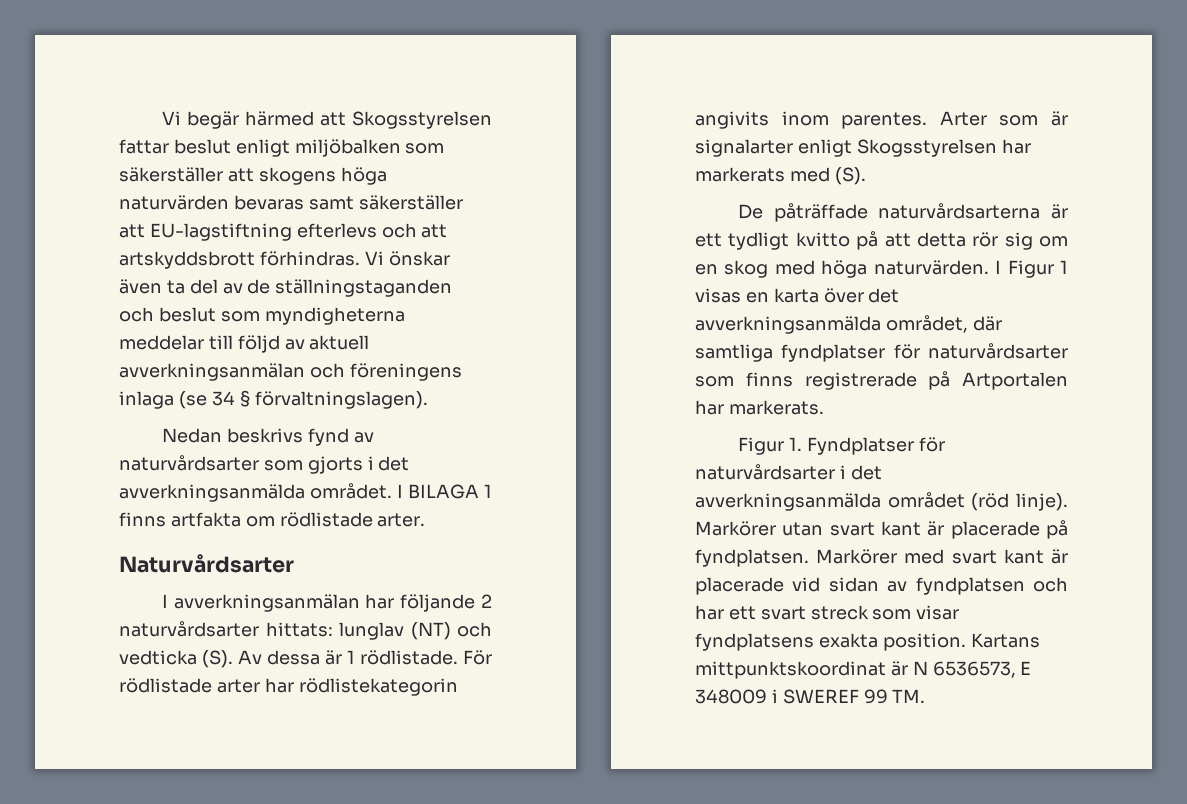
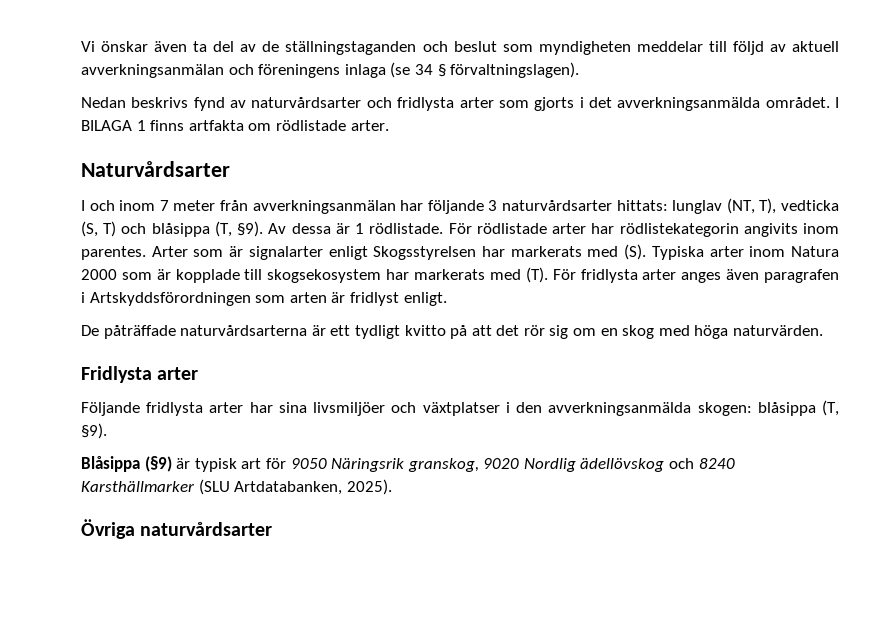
[161,111,492,129] [119,139,445,157] [119,167,387,185] [119,195,463,210] [119,223,448,241] [119,251,384,269] Vi begär härmed att Skogsstyrelsen fattar beslut enligt miljöbalken som säkerställer att skogens höga naturvärden bevaras samt säkerställer att EU-lagstiftning efterlevs och att artskyddsbrott förhindras. Vi -> [81,41,95,52] Vi
[264,307,405,325] myndigheterna -> [538,41,631,55] myndigheten
(259, 463) none -> [366,97,494,111] och fridlysta arter
(168, 601) none -> [89,200,248,211] och inom 7 meter från
[481,594,492,608] 2 -> [488,200,498,211] 3
[410,622,492,640] [119,650,233,668] (NT) och vedticka (S). -> [726,198,840,214] [81,221,264,237] (NT, T), vedticka (S, T) och blåsippa (T, §9).
(866, 176) none -> [651,246,839,260] [81,267,840,283] [81,292,447,306] Typiska arter inom Natura 2000 som är kopplade till skogsekosystem har markerats med (T). För fridlysta arter anges även paragrafen i Artskyddsförordningen som arten är fridlyst enligt.
[916,232,966,247] detta -> [496,325,520,336] det
[995,260,1068,278] [695,288,900,303] [695,315,1002,334] [695,343,1068,362] [695,371,1068,390] [695,400,824,415] [737,437,945,455] [695,464,882,480] [695,492,1068,511] [695,520,1068,539] [695,549,1068,567] [695,577,1068,595] [695,605,960,620] [695,633,1040,651] [695,661,1032,679] [695,689,926,704] I Figur 1 visas en karta över det avverkningsanmälda området, där samtliga fyndplatser för naturvårdsarter som finns registrerade på Artportalen har markerats. // Figur 1. Fyndplatser för naturvårdsarter i det avverkningsanmälda området (röd linje). Markörer utan svart kant är placerade på fyndplatsen. Markörer med svart kant är placerade vid sidan av fyndplatsen och har ett svart streck som visar fyndplatsens exakta position. Kartans mittpunktskoordinat är N 6536573, E 348009 i SWEREF 99 TM. -> [81,366,199,383] [81,400,839,416] [81,423,107,439] [81,456,735,472] [81,479,392,495] [81,519,273,539] // Fridlysta arter // Följande fridlysta arter har sina livsmiljöer och växtplatser i den avverkningsanmälda skogen: blåsippa (T, §9). // Blåsippa (§9) är typisk art för 9050 Näringsrik granskog, 9020 Nordlig ädellövskog och 8240 Karsthällmarker (SLU Artdatabanken, 2025). // Övriga naturvårdsarter

